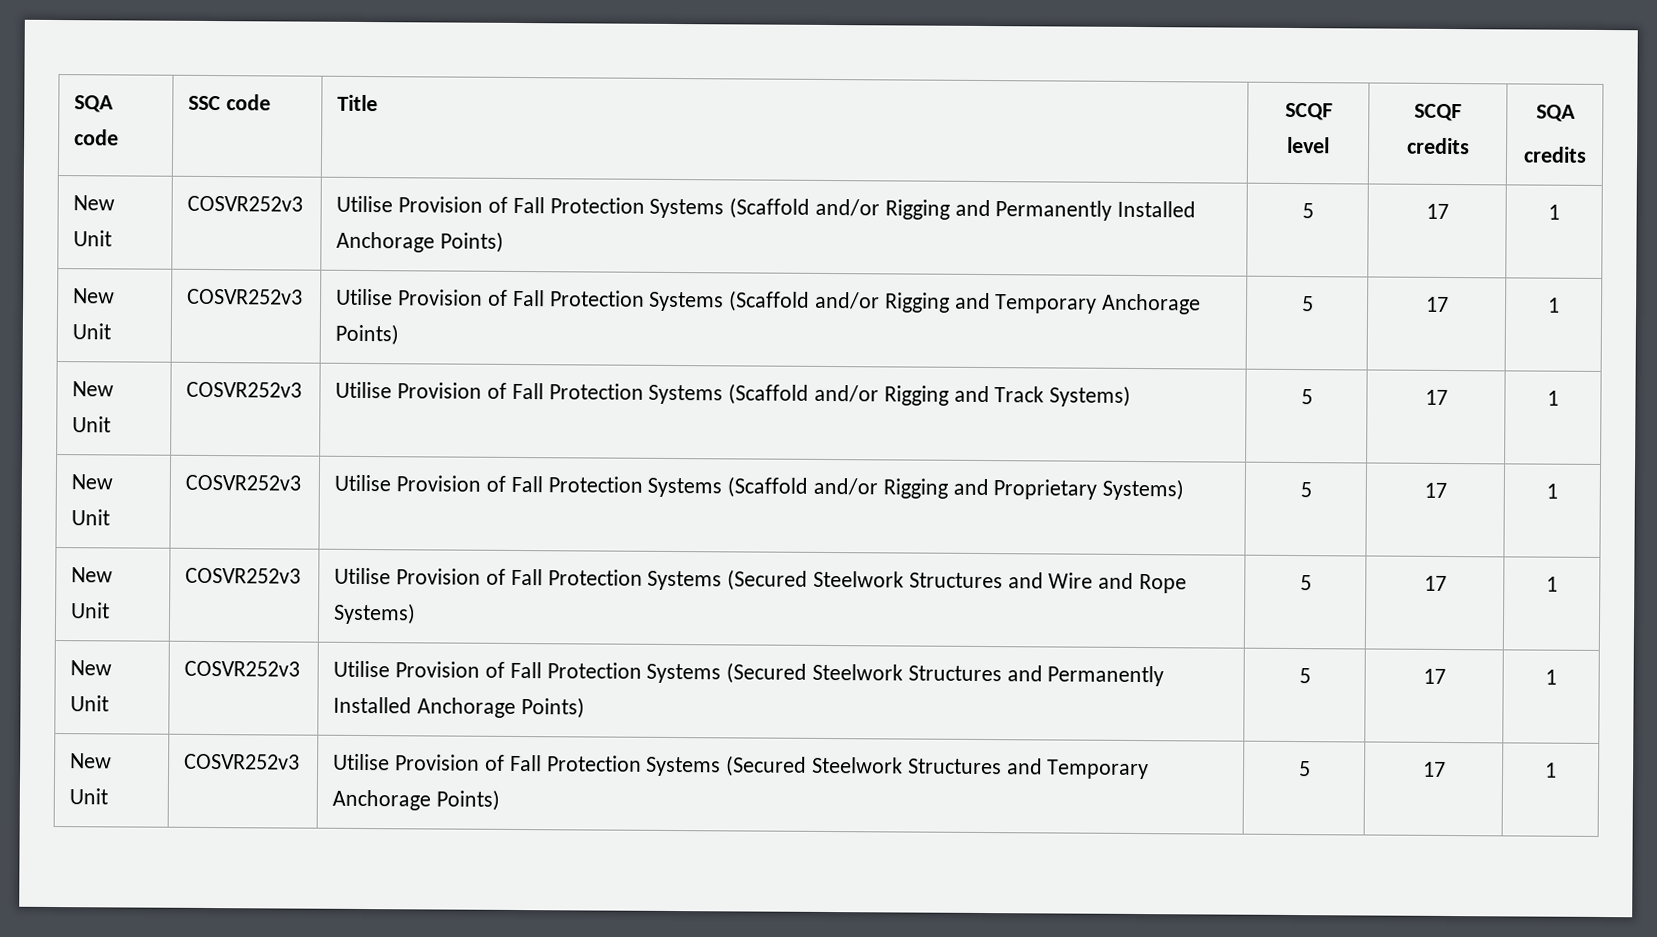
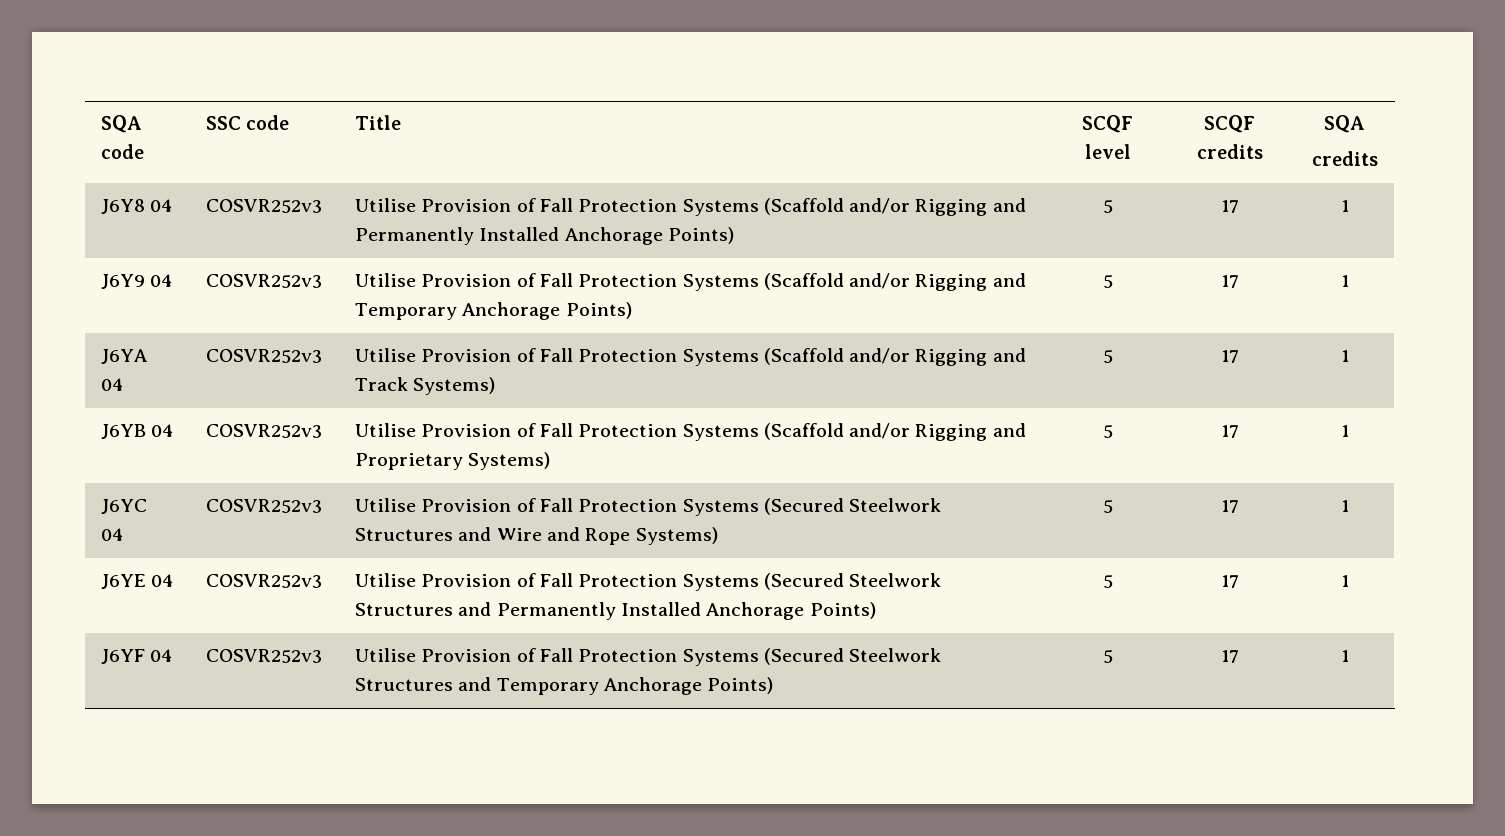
[73,195,116,211] [73,230,113,247] New Unit -> [101,199,174,214] J6Y8 04
[73,288,116,304] [72,323,112,340] New Unit -> [101,274,174,289] J6Y9 04
[72,381,115,397] [72,416,112,433] New Unit -> [101,349,149,364] [101,378,125,391] J6YA 04
[71,474,114,490] [71,509,111,526] New Unit -> [101,424,175,439] J6YB 04
[71,567,114,583] [71,602,111,619] New Unit -> [101,499,148,514] [101,528,125,541] J6YC 04
[70,660,113,676] [70,695,110,712] New Unit -> [101,574,175,589] J6YE 04
[70,753,113,769] [69,788,109,805] New Unit -> [101,649,174,664] J6YF 04

